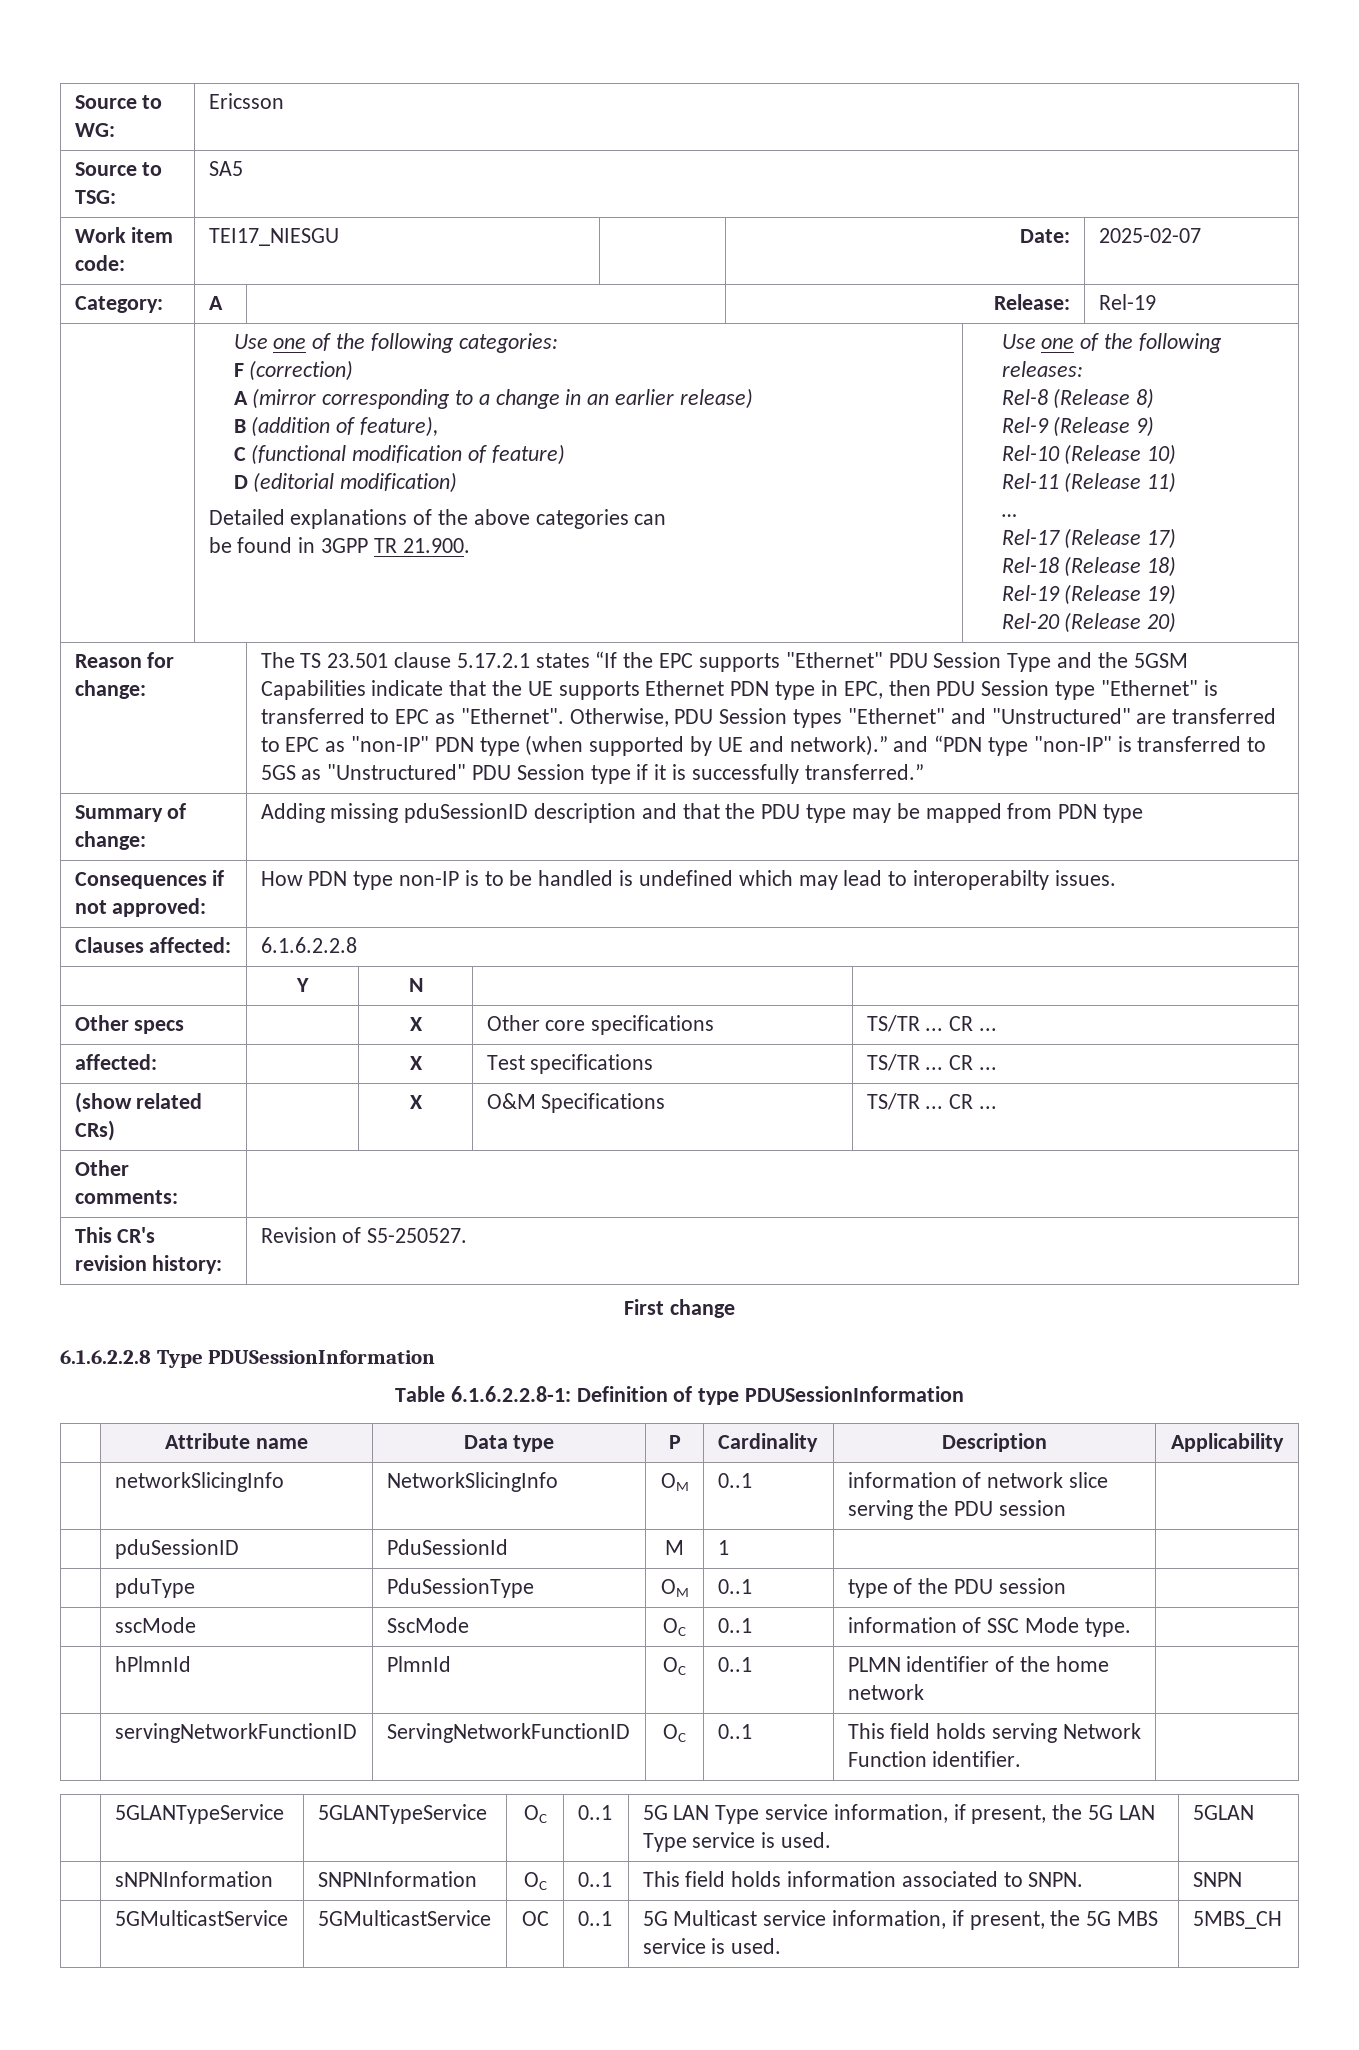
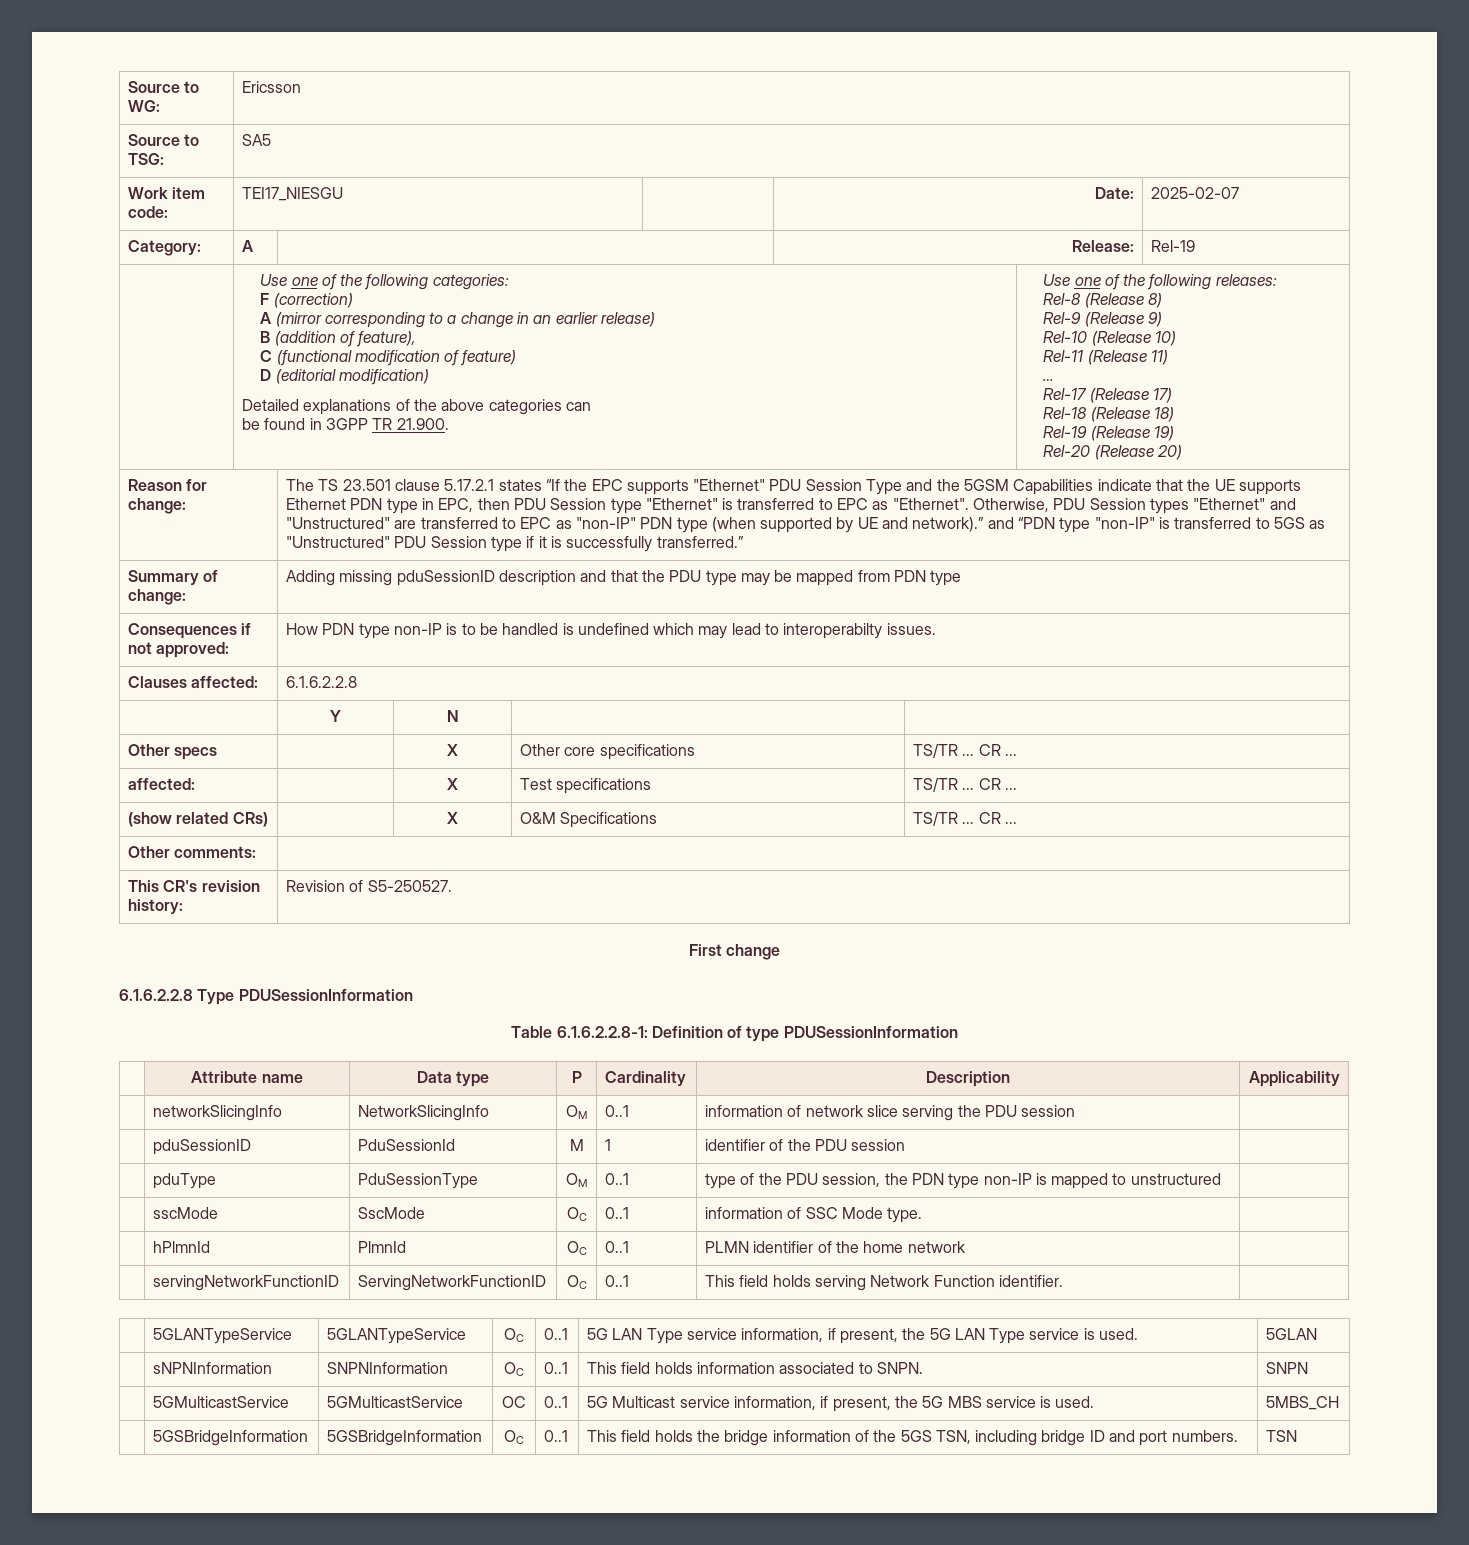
(729, 1547) none -> [704,1139,906,1151] identifier of the PDU session
[998,1578,1066,1594] session -> [822,1173,1221,1189] session, the PDN type non-IP is mapped to unstructured
(1282, 1920) none -> [152,1430,308,1446] [326,1430,482,1446] [504,1430,524,1444] [543,1430,568,1442] [586,1430,1238,1446] [1265,1430,1297,1442] // | 5GSBridgeInformation | 5GSBridgeInformation | OC | 0..1 | This field holds the bridge information of the 5GS TSN, including bridge ID and port numbers. | TSN

